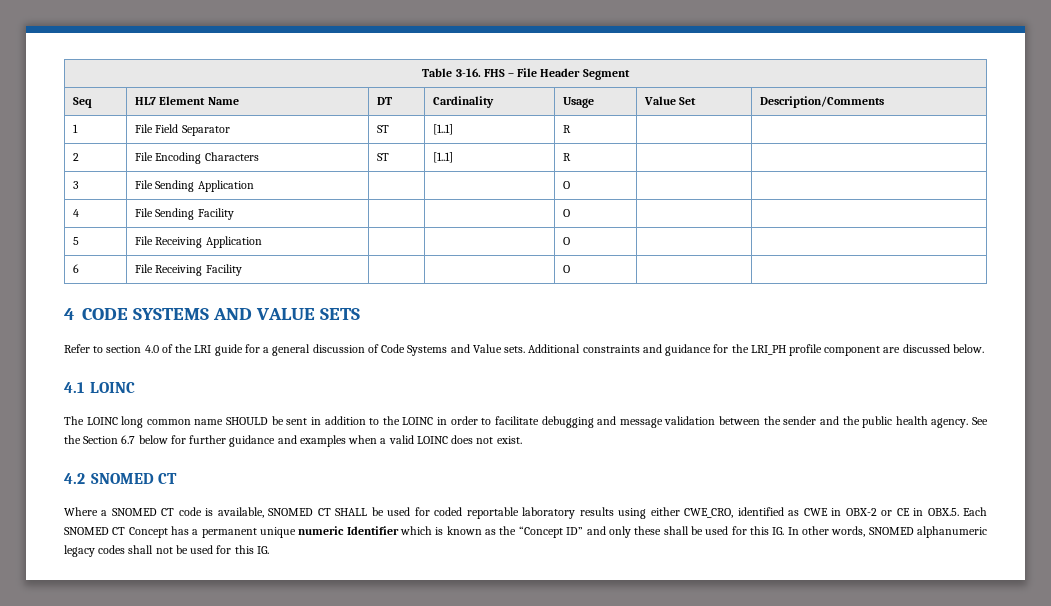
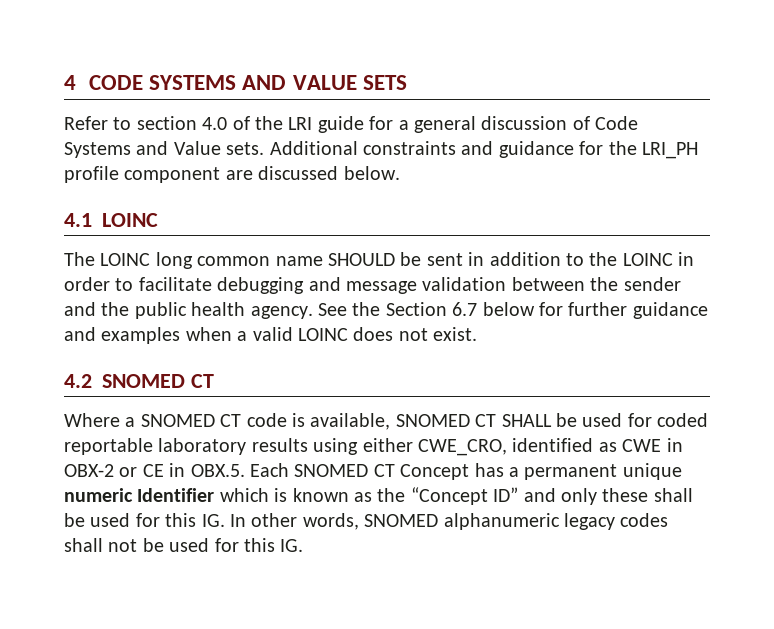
[422,68,630,80] [73,97,93,108] [135,96,239,105] [377,97,393,105] [433,96,495,108] [563,97,595,108] [644,96,697,105] [760,96,885,108] [73,124,79,133] [135,124,230,136] [377,125,390,133] [433,124,454,135] [563,125,572,133] [73,153,80,161] [135,152,259,164] [377,153,390,161] [433,152,454,163] [563,153,572,161] [73,181,80,189] [135,180,254,192] [563,181,571,189] [73,209,80,217] [135,208,234,220] [563,209,571,217] [73,237,80,245] [135,236,262,248] [563,237,571,245] [73,264,80,273] [135,264,242,276] [563,265,571,273] Table 3-16. FHS – File Header Segment // Seq | HL7 Element Name | DT | Cardinality | Usage | Value Set | Description/Comments // 1 | File Field Separator | ST | [1..1] | R | | // 2 | File Encoding Characters | ST | [1..1] | R | | // 3 | File Sending Application | | | O | | // 4 | File Sending Facility | | | O | | // 5 | File Receiving Application | | | O | | // 6 | File Receiving Facility | | | O | | // -> (64, 82) none

